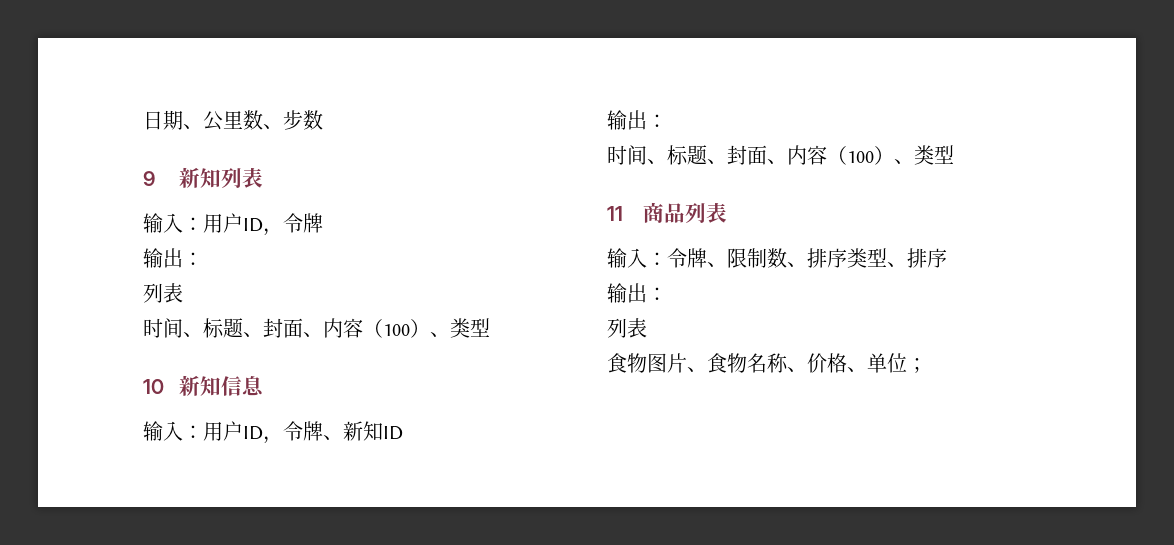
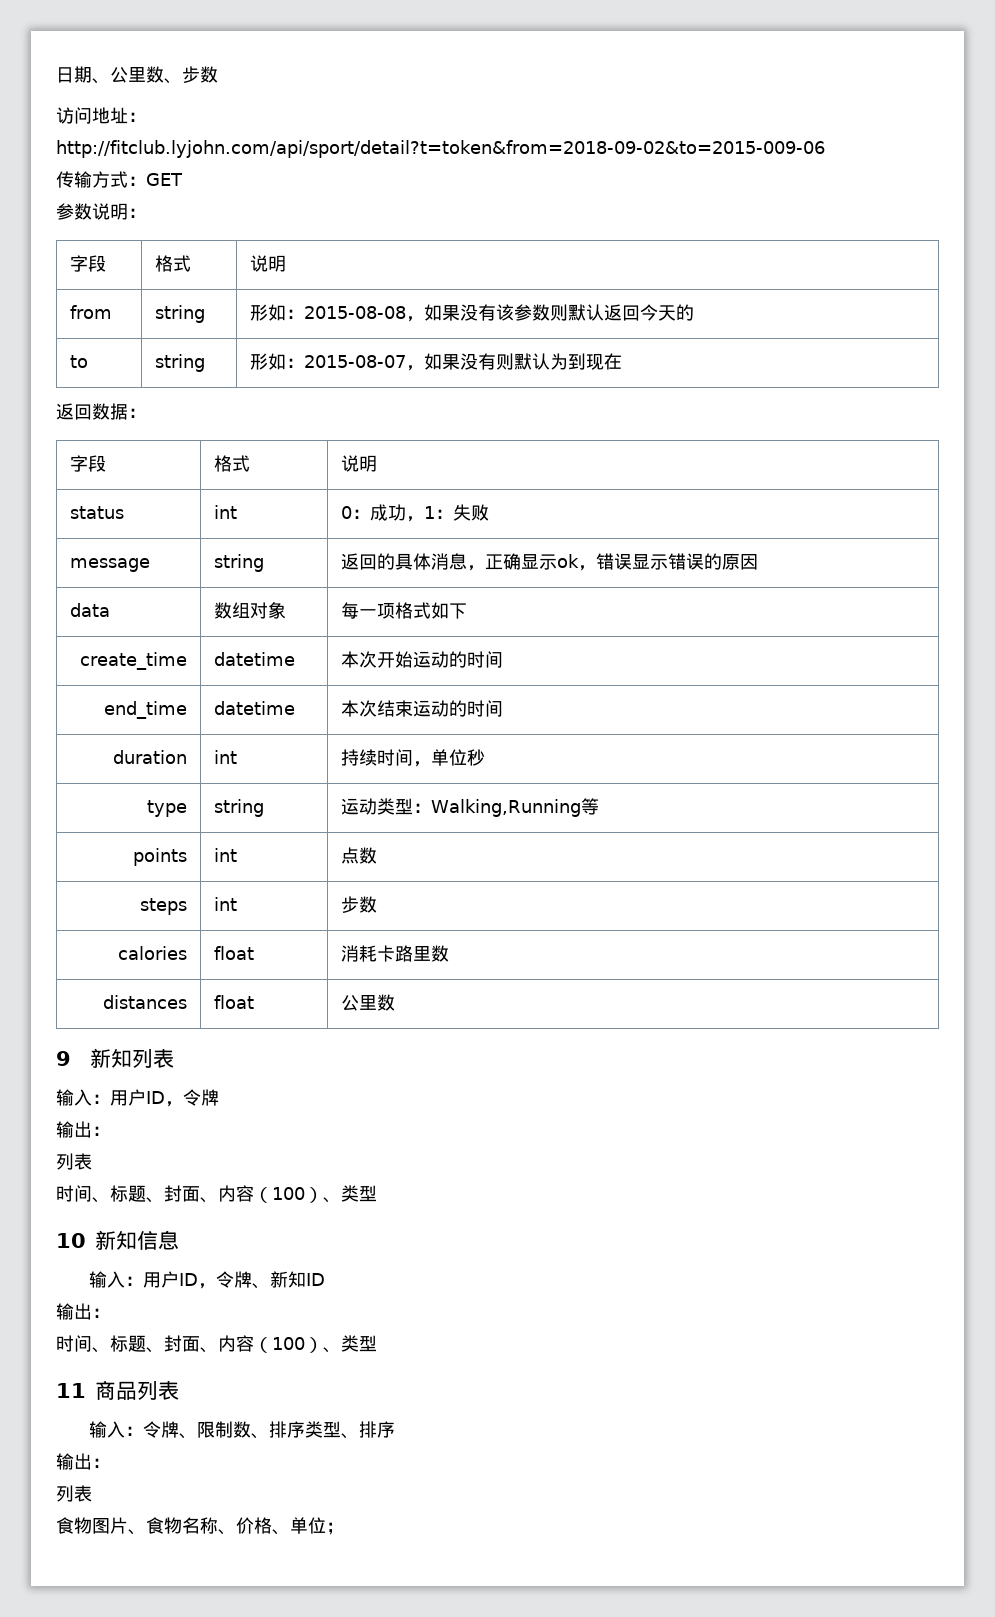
(323, 120) none -> [56,107,146,124] [56,140,825,158] [56,171,183,188] [56,203,146,220] [69,255,106,272] [154,255,191,272] [249,255,286,272] [69,305,112,319] [154,305,205,323] [249,304,694,322] [69,355,88,368] [154,354,205,372] [249,353,622,371] [56,403,146,420] [69,455,106,472] [213,455,250,472] [340,455,377,472] [69,506,124,519] [213,505,237,519] [340,504,489,522] [69,558,150,572] [213,554,264,572] [340,553,758,571] [69,603,110,617] [213,602,286,619] [340,602,467,619] [80,652,188,670] [213,652,295,666] [340,651,503,668] [104,701,188,719] [213,701,295,715] [340,700,503,717] [113,750,188,764] [213,750,237,764] [340,749,485,767] [147,800,188,817] [213,799,264,817] [340,798,599,817] [133,848,188,866] [213,848,237,862] [340,847,377,864] [140,898,188,915] [213,897,237,911] [340,896,377,913] [118,946,188,960] [213,946,254,960] [340,945,449,962] [103,995,188,1009] [213,995,254,1009] [340,994,395,1011] // 访问地址： // http://fitclub.lyjohn.com/api/sport/detail?t=token&from=2018-09-02&to=2015-009-06 // 传输方式：GET // 参数说明： // 字段 | 格式 | 说明 // from | string | 形如：2015-08-08，如果没有该参数则默认返回今天的 // to | string | 形如：2015-08-07，如果没有则默认为到现在 // 返回数据： // 字段 | 格式 | 说明 // status | int | 0：成功，1：失败 // message | string | 返回的具体消息，正确显示ok，错误显示错误的原因 // data | 数组对象 | 每一项格式如下 // create_time | datetime | 本次开始运动的时间 // end_time | datetime | 本次结束运动的时间 // duration | int | 持续时间，单位秒 // type | string | 运动类型：Walking,Running等 // points | int | 点数 // steps | int | 步数 // calories | float | 消耗卡路里数 // distances | float | 公里数

